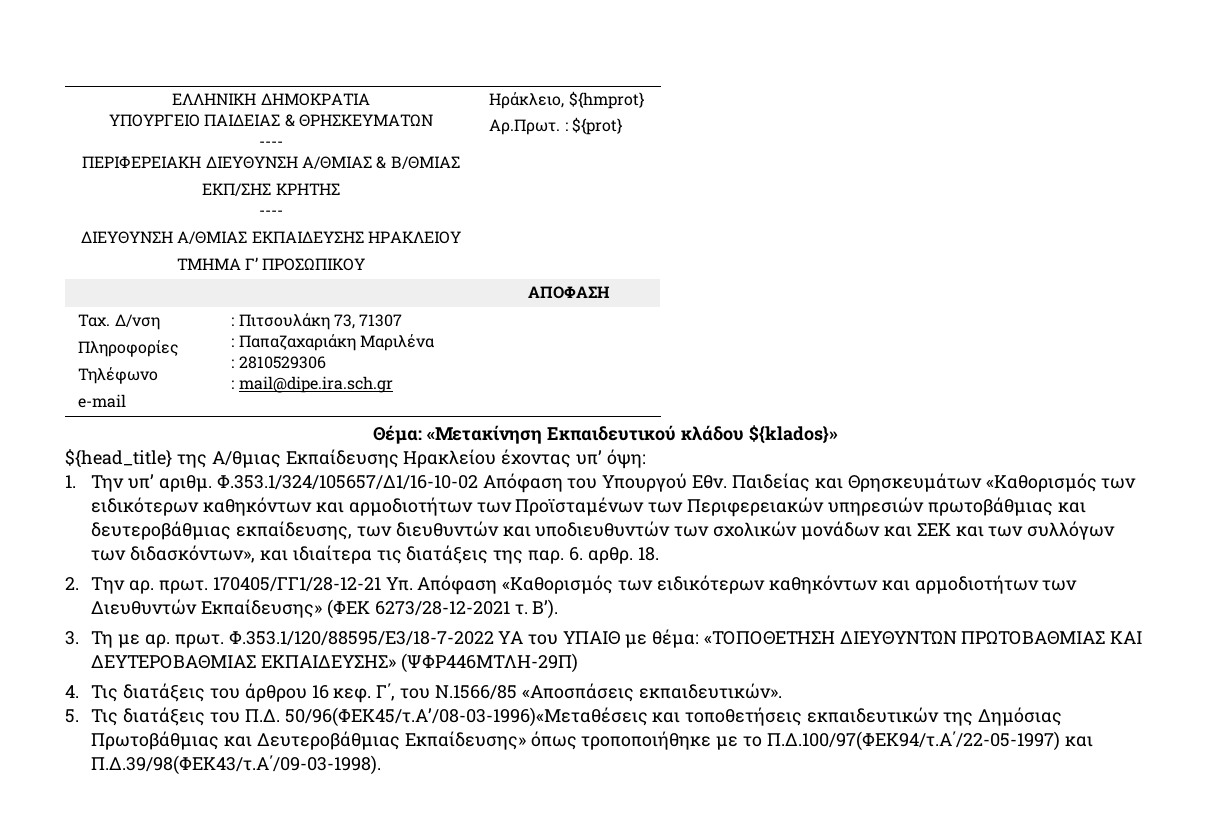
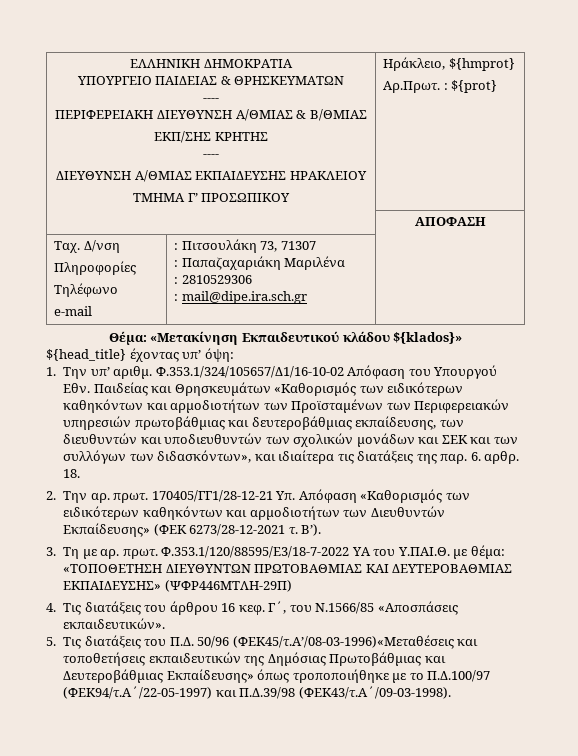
[176,449,497,468] της Α/θμιας Εκπαίδευσης Ηρακλείου -> (126, 355) none
[563,631,622,645] ΥΠΑΙΘ -> [397,547,450,556] Υ.ΠΑΙ.Θ.
[284,707,648,727] 50/96(ΦΕΚ45/τ.Α’/08-03-1996)«Μεταθέσεις -> [197,635,454,649] 50/96 (ΦΕΚ45/τ.Α’/08-03-1996)«Μεταθέσεις
[767,731,1093,751] [91,755,382,775] Π.Δ.100/97(ΦΕΚ94/τ.Α΄/22-05-1997) και Π.Δ.39/98(ΦΕΚ43/τ.Α΄/09-03-1998). -> [427,670,491,682] [63,686,451,699] Π.Δ.100/97 (ΦΕΚ94/τ.Α΄/22-05-1997) και Π.Δ.39/98 (ΦΕΚ43/τ.Α΄/09-03-1998).

